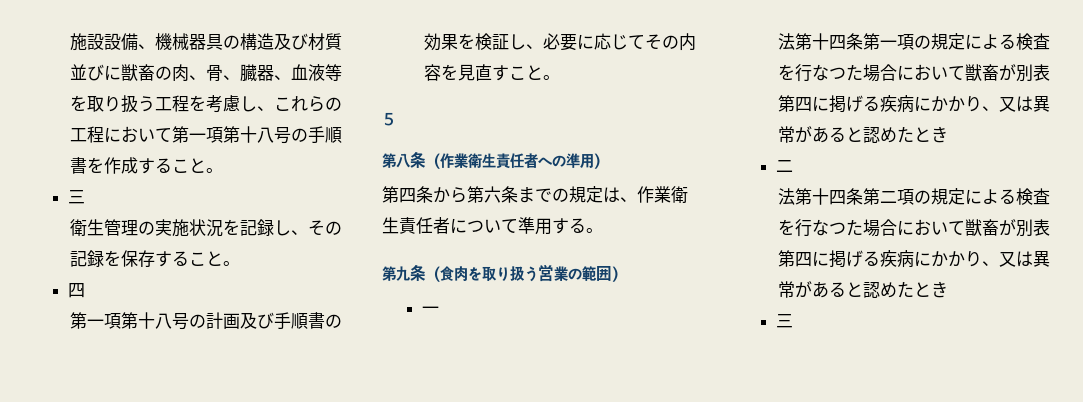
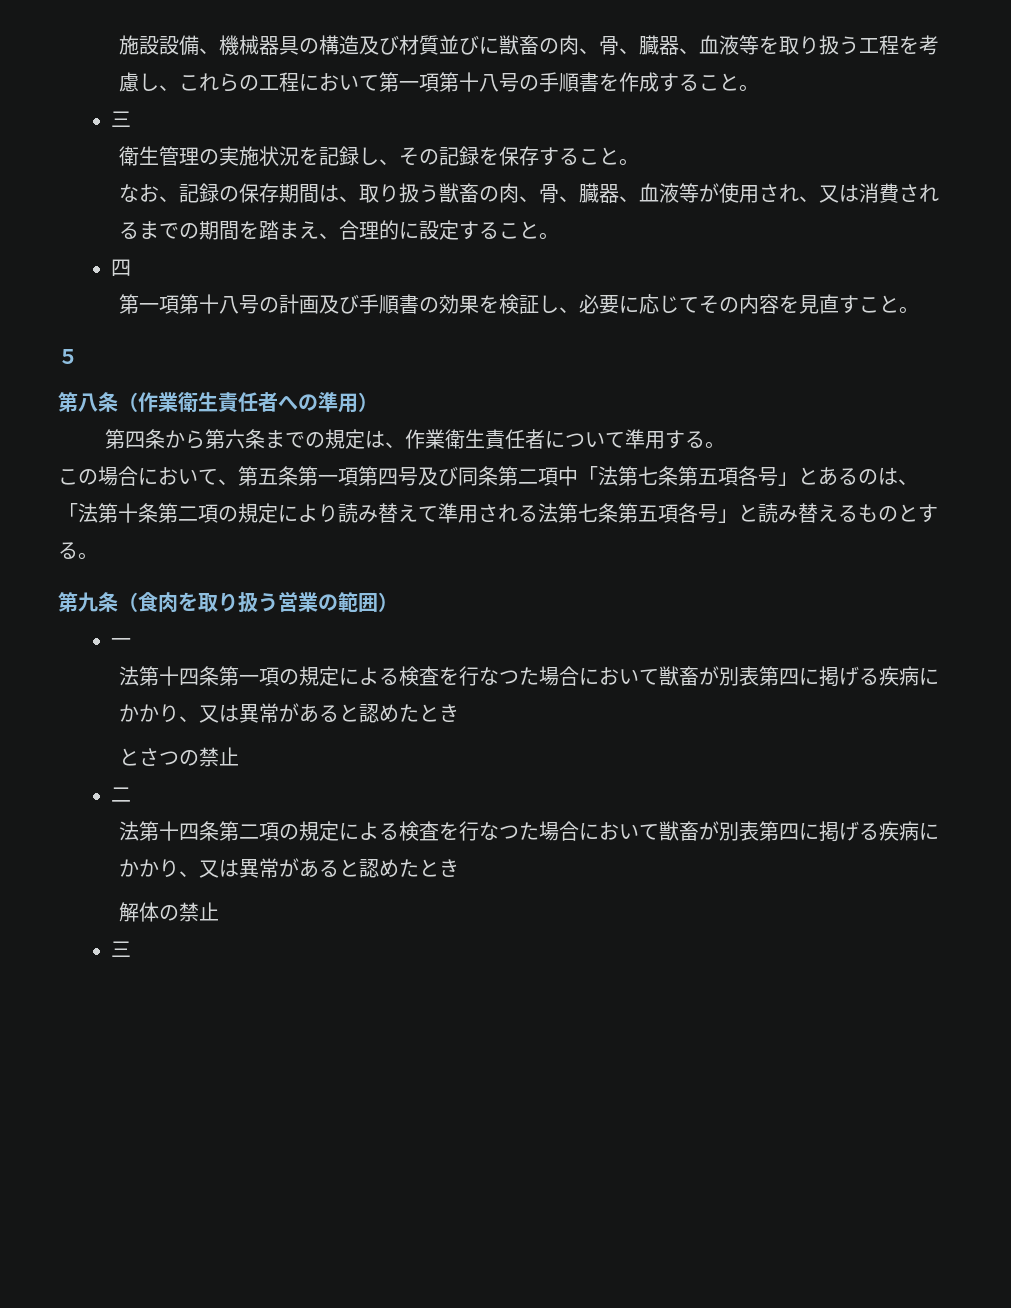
(241, 263) none -> [119,183,940,203] [119,220,560,240] // なお、記録の保存期間は、取り扱う獣畜の肉、骨、臓器、血液等が使用され、又は消費されるまでの期間を踏まえ、合理的に設定すること。
(603, 230) none -> [58,466,918,486] [58,503,938,523] [58,542,98,560] // この場合において、第五条第一項第四号及び同条第二項中「法第七条第五項各号」とあるのは、「法第十条第二項の規定により読み替えて準用される法第七条第五項各号」と読み替えるものとする。
(949, 134) none -> [119,747,240,767] // とさつの禁止
(949, 289) none -> [119,902,220,922] // 解体の禁止

